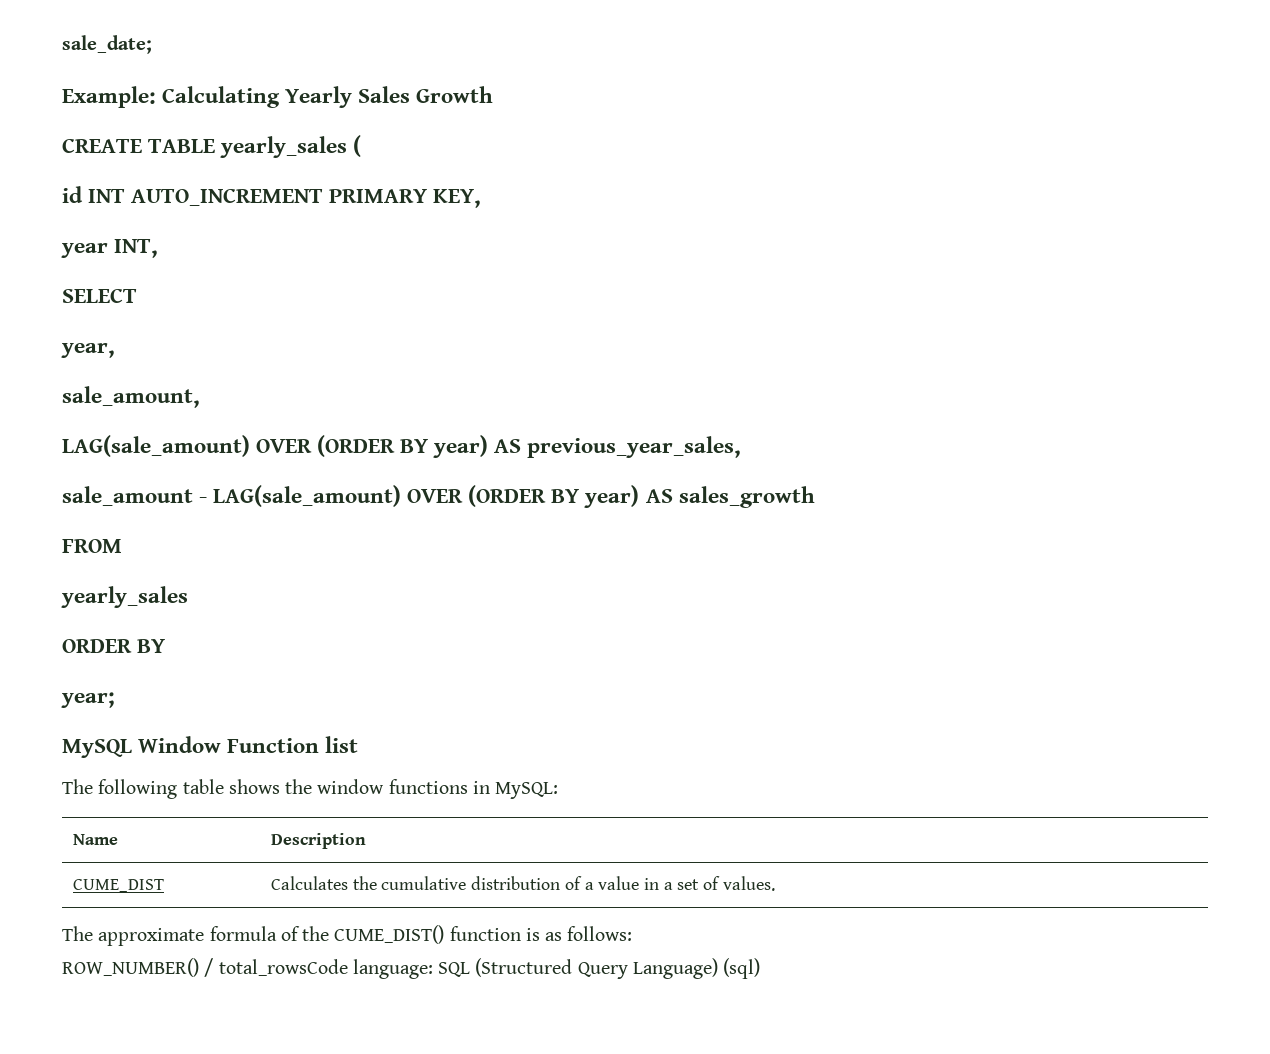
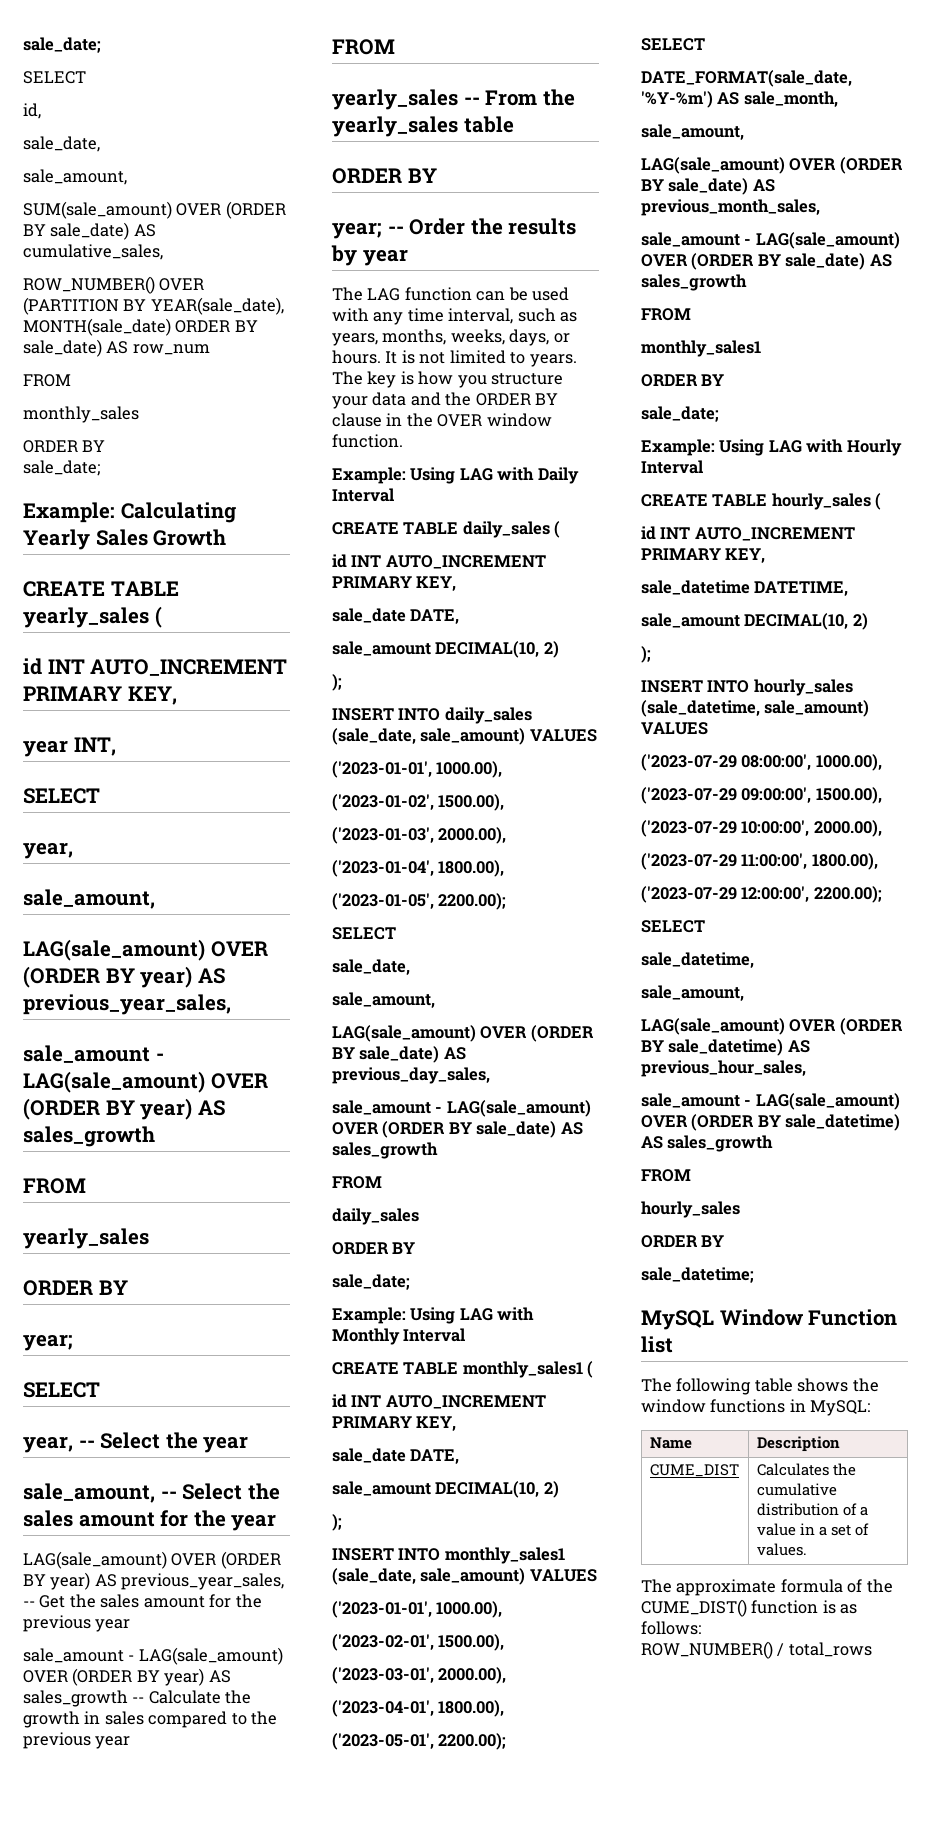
[62,35,152,54] sale_date; -> [23,37,101,53] [23,71,86,84] [23,103,41,119] [23,136,100,152] [23,169,127,185] [23,201,286,219] [23,222,156,240] [23,244,163,260] [23,276,205,294] [23,297,284,315] [23,318,258,336] [23,339,210,357] [23,374,71,387] [23,406,139,423] [23,440,106,453] [23,460,100,476] sale_date; // SELECT // id, // sale_date, // sale_amount, // SUM(sale_amount) OVER (ORDER BY sale_date) AS cumulative_sales, // ROW_NUMBER() OVER (PARTITION BY YEAR(sale_date), MONTH(sale_date) ORDER BY sale_date) AS row_num // FROM // monthly_sales // ORDER BY // sale_date;
(115, 700) none -> [23,1382,100,1398] [23,1432,249,1453] [23,1483,280,1503] [23,1510,277,1531] [23,1551,281,1569] [23,1572,285,1590] [23,1594,262,1608] [23,1615,131,1632] [23,1647,283,1665] [23,1668,231,1686] [23,1690,252,1707] [23,1711,278,1728] [23,1732,131,1749] [332,39,395,55] [332,89,575,110] [332,116,514,137] [332,168,437,184] [332,218,577,239] [331,245,408,266] [332,287,570,301] [332,308,578,325] [332,329,570,346] [332,350,577,367] [332,371,564,388] [332,392,559,409] [332,413,552,427] [332,434,403,448] [332,467,579,484] [332,488,394,502] [332,521,561,538] [332,554,546,569] [332,576,457,591] [332,608,460,624] [332,641,559,658] [332,674,342,691] [332,707,532,724] [332,728,597,745] [332,761,503,778] [332,794,505,811] [332,827,507,844] [332,860,505,877] [332,893,507,910] [332,927,396,940] [332,959,410,975] [332,992,435,1008] [332,1025,594,1042] [332,1046,466,1063] [332,1067,490,1084] [332,1100,591,1117] [332,1121,583,1138] [332,1142,438,1159] [332,1176,382,1189] [332,1208,419,1225] [332,1242,416,1255] [332,1274,410,1290] [332,1307,535,1324] [332,1328,466,1345] [332,1361,594,1378] [332,1394,546,1409] [332,1416,457,1431] [332,1448,460,1464] [332,1481,559,1498] [332,1514,342,1531] [332,1547,565,1564] [332,1568,597,1585] [332,1601,503,1618] [332,1634,505,1651] [332,1667,507,1684] [332,1700,505,1717] [332,1733,507,1750] [641,38,705,51] [641,70,852,87] [641,91,838,108] [641,124,744,140] [641,157,903,174] [641,178,775,195] [641,199,820,216] [641,232,900,249] [641,253,892,270] [641,274,747,291] [641,308,691,321] [641,340,761,357] [641,374,725,387] [641,406,719,422] [641,439,902,456] [641,460,703,474] [641,493,882,510] [641,526,855,541] [641,548,766,563] [641,580,849,596] [641,613,868,630] [641,646,651,663] [641,679,853,696] [641,700,870,717] [641,722,708,735] [641,754,882,771] [641,787,882,804] [641,820,882,837] [641,853,878,870] [641,886,882,903] [641,920,705,933] [641,952,754,968] [641,985,744,1001] [641,1018,903,1035] [641,1039,810,1056] [641,1060,806,1077] [641,1093,900,1110] [641,1114,901,1131] [641,1135,774,1152] [641,1169,691,1182] [641,1201,740,1218] [641,1235,725,1248] [641,1267,754,1283] // SELECT // year, -- Select the year // sale_amount, -- Select the sales amount for the year // LAG(sale_amount) OVER (ORDER BY year) AS previous_year_sales, -- Get the sales amount for the previous year // sale_amount - LAG(sale_amount) OVER (ORDER BY year) AS sales_growth -- Calculate the growth in sales compared to the previous year // FROM // yearly_sales -- From the yearly_sales table // ORDER BY // year; -- Order the results by year // The LAG function can be used with any time interval, such as years, months, weeks, days, or hours. It is not limited to years. The key is how you structure your data and the ORDER BY clause in the OVER window function. // Example: Using LAG with Daily Interval // CREATE TABLE daily_sales ( // id INT AUTO_INCREMENT PRIMARY KEY, // sale_date DATE, // sale_amount DECIMAL(10, 2) // ); // INSERT INTO daily_sales (sale_date, sale_amount) VALUES // ('2023-01-01', 1000.00), // ('2023-01-02', 1500.00), // ('2023-01-03', 2000.00), // ('2023-01-04', 1800.00), // ('2023-01-05', 2200.00); // SELECT // sale_date, // sale_amount, // LAG(sale_amount) OVER (ORDER BY sale_date) AS previous_day_sales, // sale_amount - LAG(sale_amount) OVER (ORDER BY sale_date) AS sales_growth // FROM // daily_sales // ORDER BY // sale_date; // Example: Using LAG with Monthly Interval // CREATE TABLE monthly_sales1 ( // id INT AUTO_INCREMENT PRIMARY KEY, // sale_date DATE, // sale_amount DECIMAL(10, 2) // ); // INSERT INTO monthly_sales1 (sale_date, sale_amount) VALUES // ('2023-01-01', 1000.00), // ('2023-02-01', 1500.00), // ('2023-03-01', 2000.00), // ('2023-04-01', 1800.00), // ('2023-05-01', 2200.00); // SELECT // DATE_FORMAT(sale_date, '%Y-%m') AS sale_month, // sale_amount, // LAG(sale_amount) OVER (ORDER BY sale_date) AS previous_month_sales, // sale_amount - LAG(sale_amount) OVER (ORDER BY sale_date) AS sales_growth // FROM // monthly_sales1 // ORDER BY // sale_date; // Example: Using LAG with Hourly Interval // CREATE TABLE hourly_sales ( // id INT AUTO_INCREMENT PRIMARY KEY, // sale_datetime DATETIME, // sale_amount DECIMAL(10, 2) // ); // INSERT INTO hourly_sales (sale_datetime, sale_amount) VALUES // ('2023-07-29 08:00:00', 1000.00), // ('2023-07-29 09:00:00', 1500.00), // ('2023-07-29 10:00:00', 2000.00), // ('2023-07-29 11:00:00', 1800.00), // ('2023-07-29 12:00:00', 2200.00); // SELECT // sale_datetime, // sale_amount, // LAG(sale_amount) OVER (ORDER BY sale_datetime) AS previous_hour_sales, // sale_amount - LAG(sale_amount) OVER (ORDER BY sale_datetime) AS sales_growth // FROM // hourly_sales // ORDER BY // sale_datetime;
[218,958,761,979] total_rowsCode language: SQL (Structured Query Language) (sql) -> [788,1642,872,1657] total_rows

